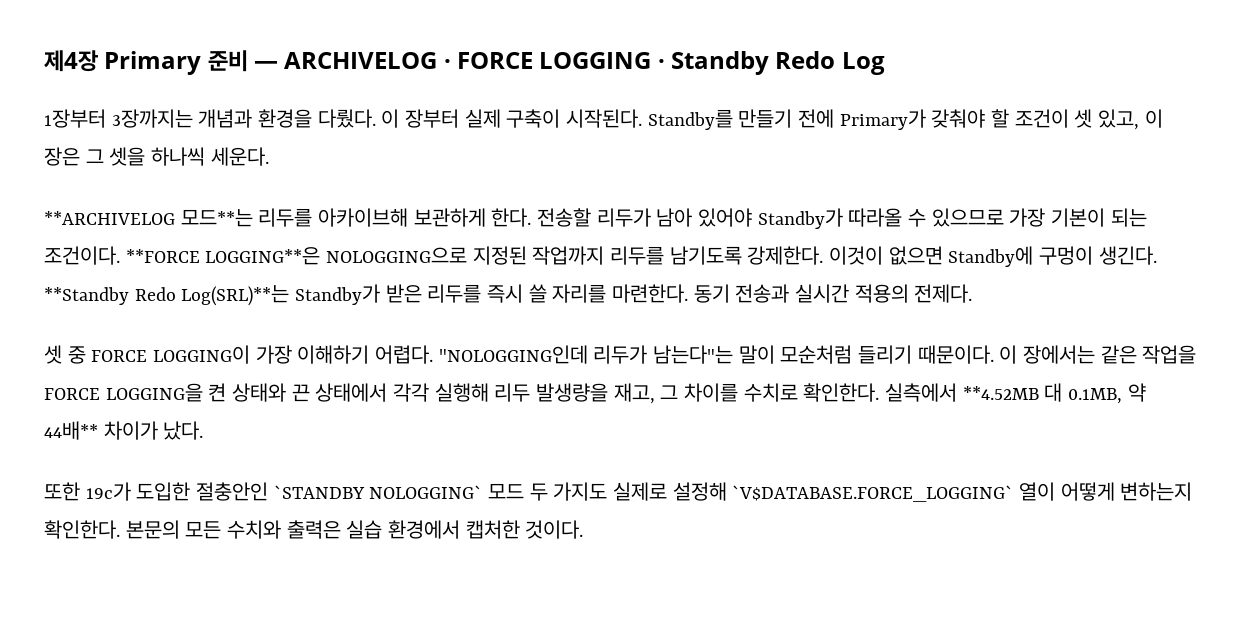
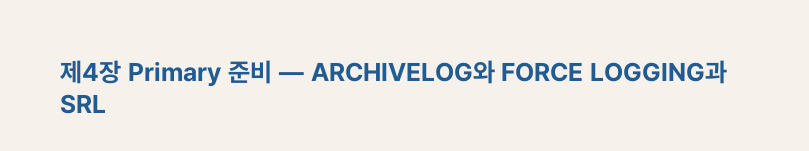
[284,51,885,75] [44,109,1163,130] [44,147,269,166] [44,208,1147,229] [44,246,1157,267] [44,284,973,306] [44,345,1197,364] [44,383,1146,404] [44,421,204,440] [44,482,1193,502] [44,520,584,539] ARCHIVELOG · FORCE LOGGING · Standby Redo Log // 1장부터 3장까지는 개념과 환경을 다뤘다. 이 장부터 실제 구축이 시작된다. Standby를 만들기 전에 Primary가 갖춰야 할 조건이 셋 있고, 이 장은 그 셋을 하나씩 세운다. // **ARCHIVELOG 모드**는 리두를 아카이브해 보관하게 한다. 전송할 리두가 남아 있어야 Standby가 따라올 수 있으므로 가장 기본이 되는 조건이다. **FORCE LOGGING**은 NOLOGGING으로 지정된 작업까지 리두를 남기도록 강제한다. 이것이 없으면 Standby에 구멍이 생긴다. **Standby Redo Log(SRL)**는 Standby가 받은 리두를 즉시 쓸 자리를 마련한다. 동기 전송과 실시간 적용의 전제다. // 셋 중 FORCE LOGGING이 가장 이해하기 어렵다. "NOLOGGING인데 리두가 남는다"는 말이 모순처럼 들리기 때문이다. 이 장에서는 같은 작업을 FORCE LOGGING을 켠 상태와 끈 상태에서 각각 실행해 리두 발생량을 재고, 그 차이를 수치로 확인한다. 실측에서 **4.52MB 대 0.1MB, 약 44배** 차이가 났다. // 또한 19c가 도입한 절충안인 `STANDBY NOLOGGING` 모드 두 가지도 실제로 설정해 `V$DATABASE.FORCE_LOGGING` 열이 어떻게 변하는지 확인한다. 본문의 모든 수치와 출력은 실습 환경에서 캡처한 것이다. -> [310,60,728,84] [60,94,106,114] ARCHIVELOG와 FORCE LOGGING과 SRL

